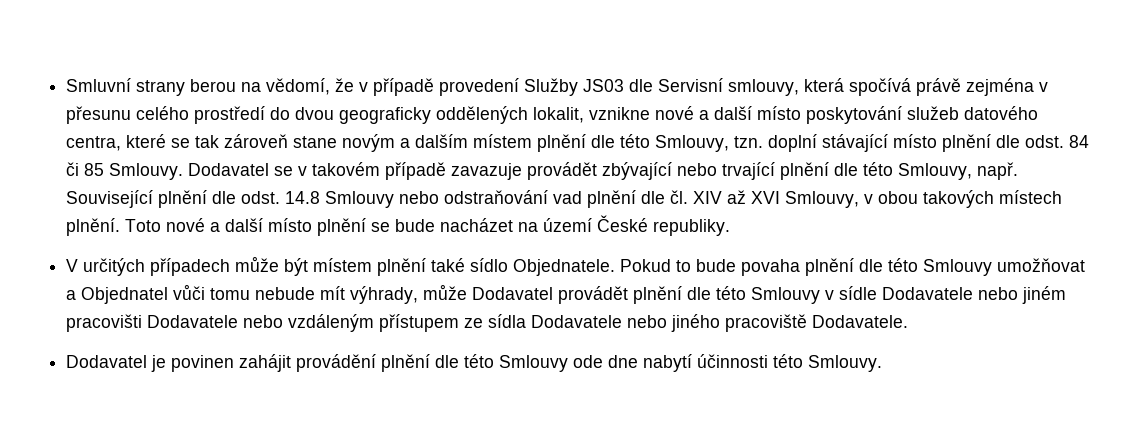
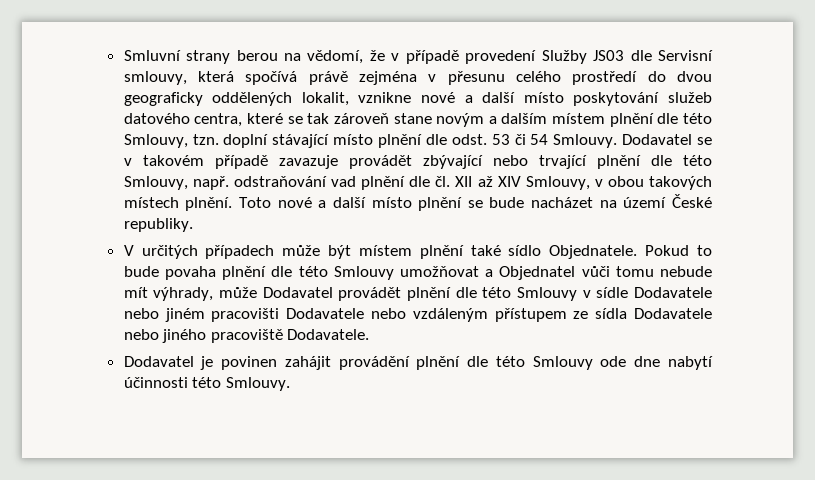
[1069,135,1090,148] [66,162,105,176] 84 či 85 -> [491,134,549,145] 53 či 54
[66,190,440,208] Související plnění dle odst. 14.8 Smlouvy nebo -> (229, 183) none
[693,190,781,204] XIV až XVI -> [455,176,521,187] XII až XIV

